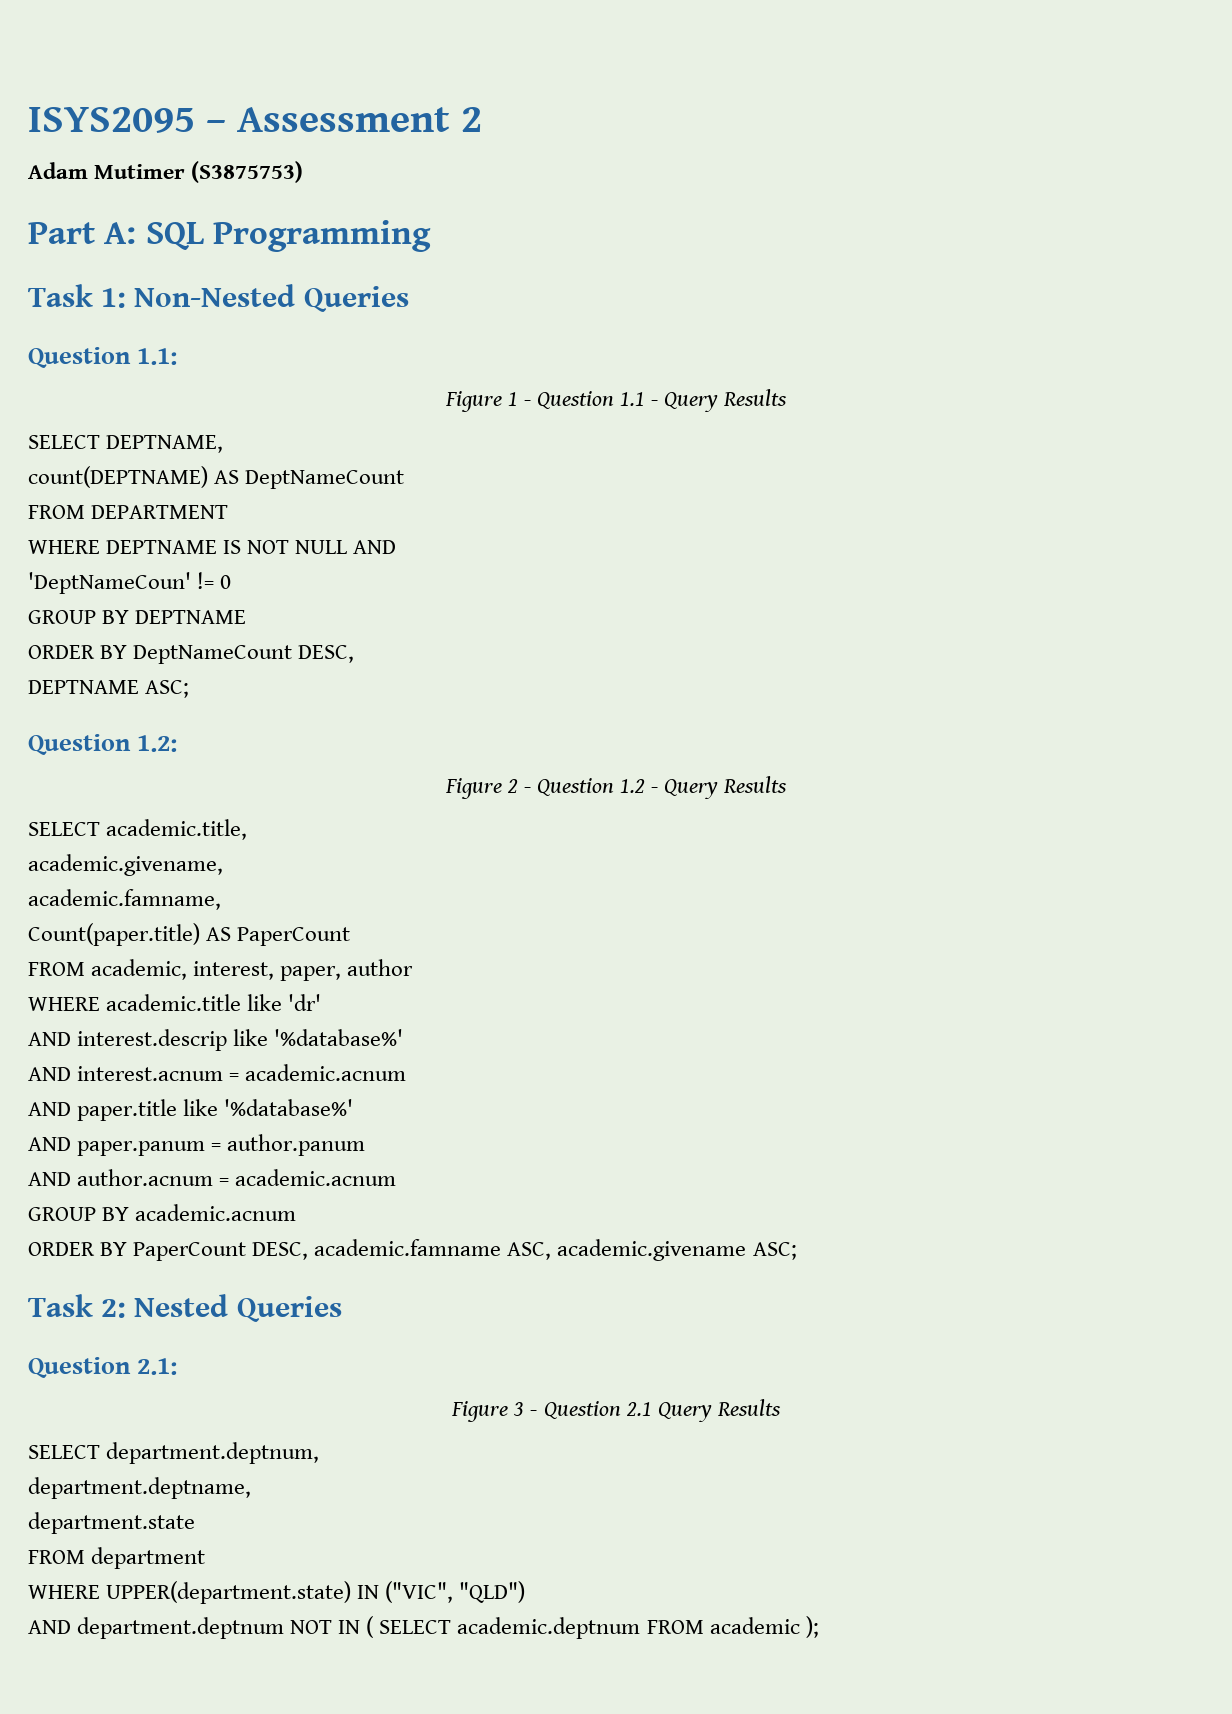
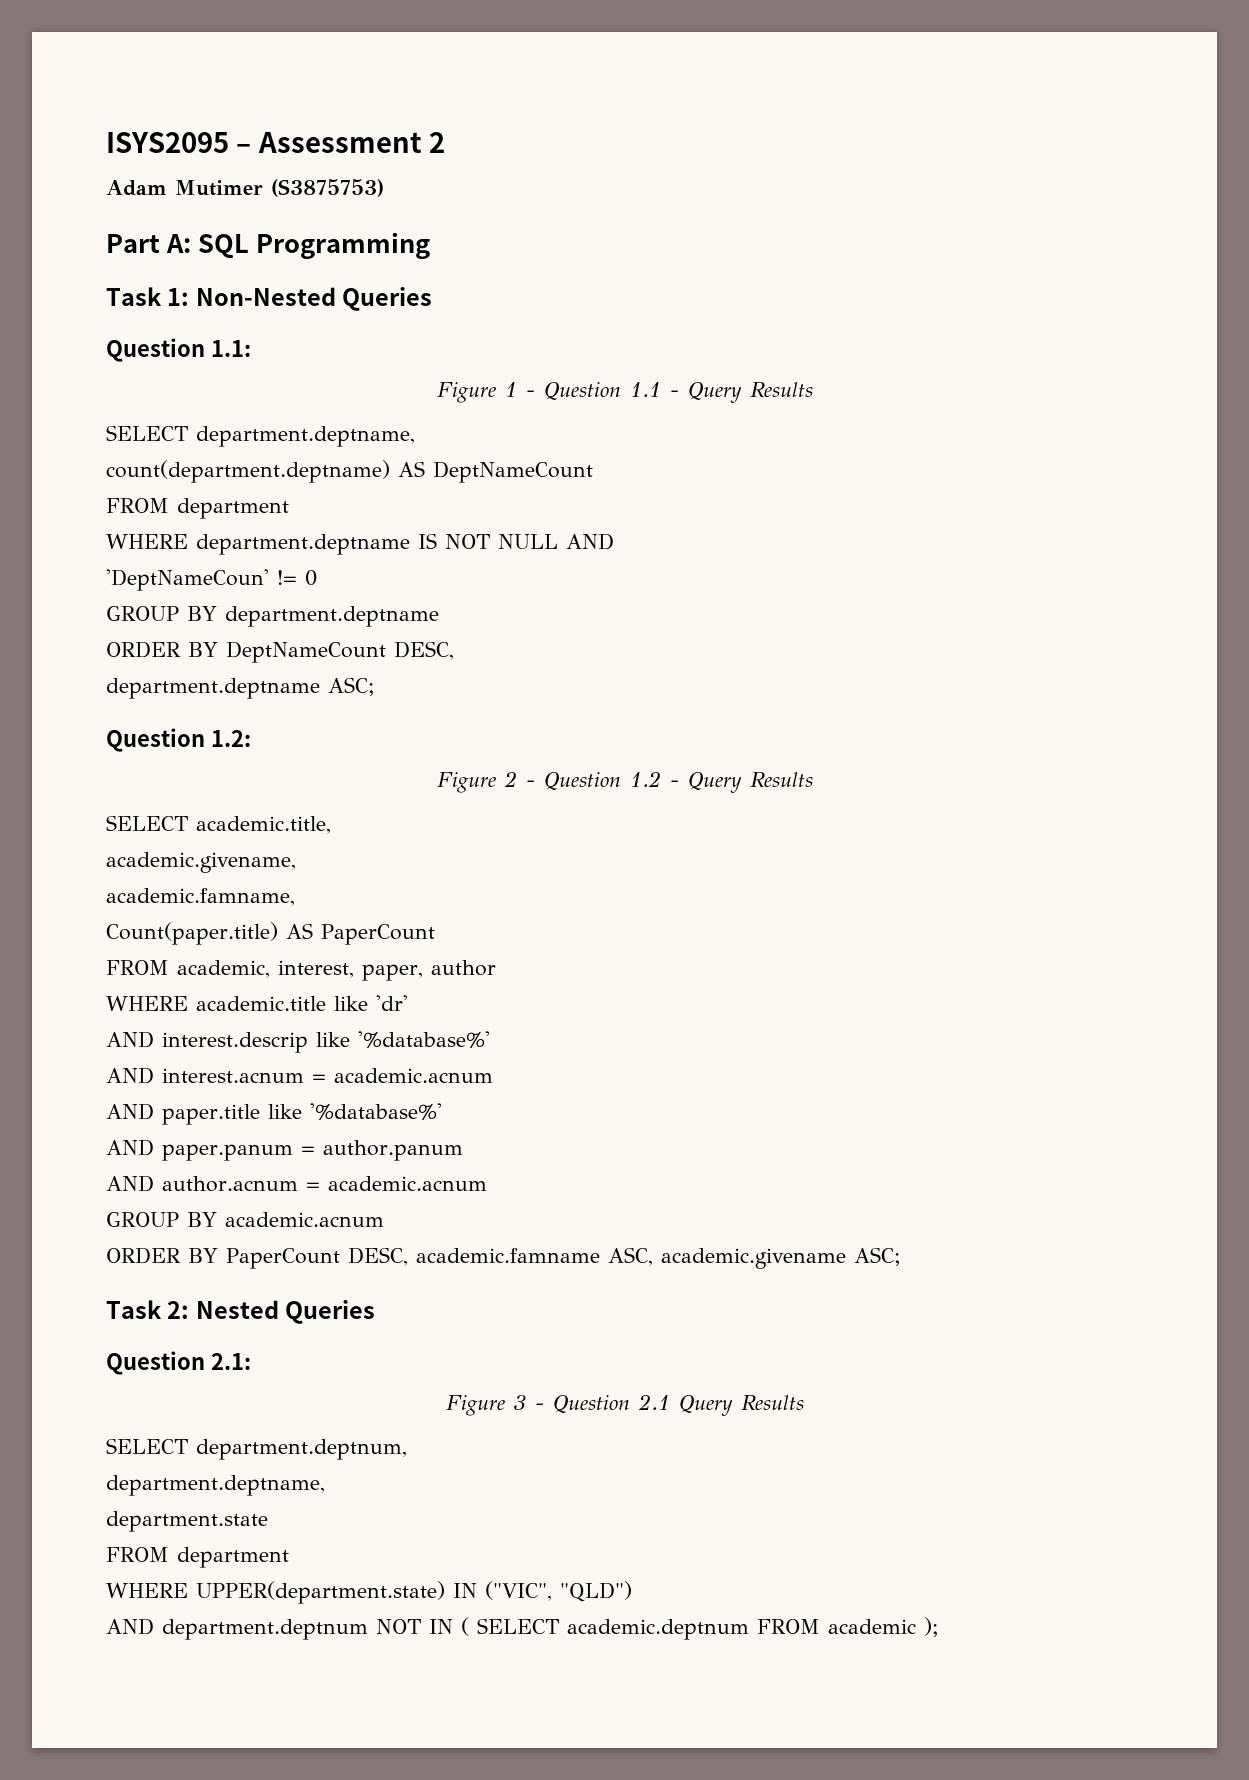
[106,435,224,453] [28,466,208,488] DEPTNAME, // count(DEPTNAME) -> [196,426,415,447] [106,460,390,483] department.deptname, // count(department.deptname)
[91,505,229,519] [28,540,218,554] DEPARTMENT // WHERE DEPTNAME -> [177,498,289,519] [106,534,410,555] department // WHERE department.deptname
[135,610,247,624] DEPTNAME -> [225,606,439,627] department.deptname
[28,680,139,694] DEPTNAME -> [106,678,320,699] department.deptname

